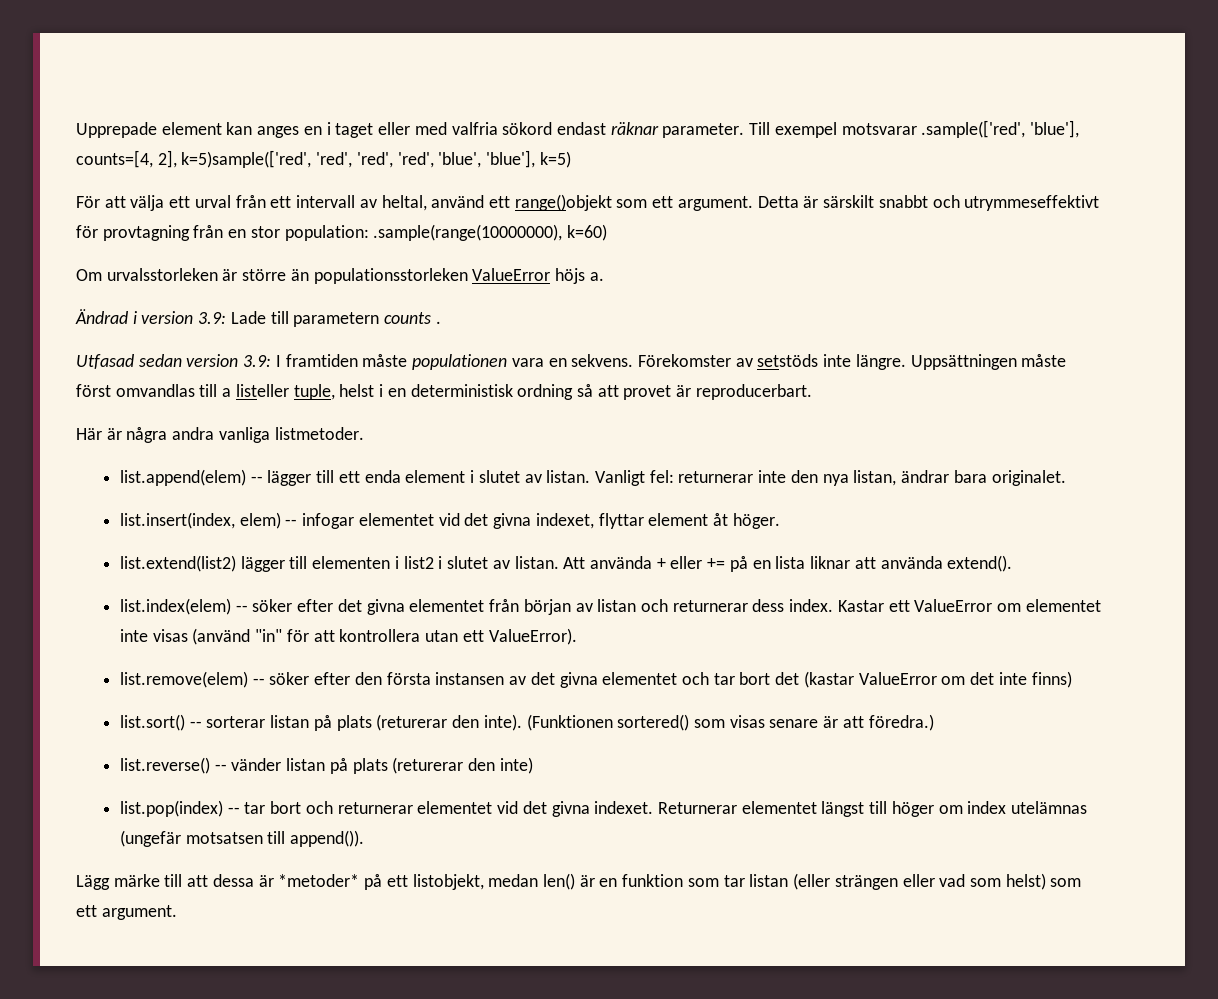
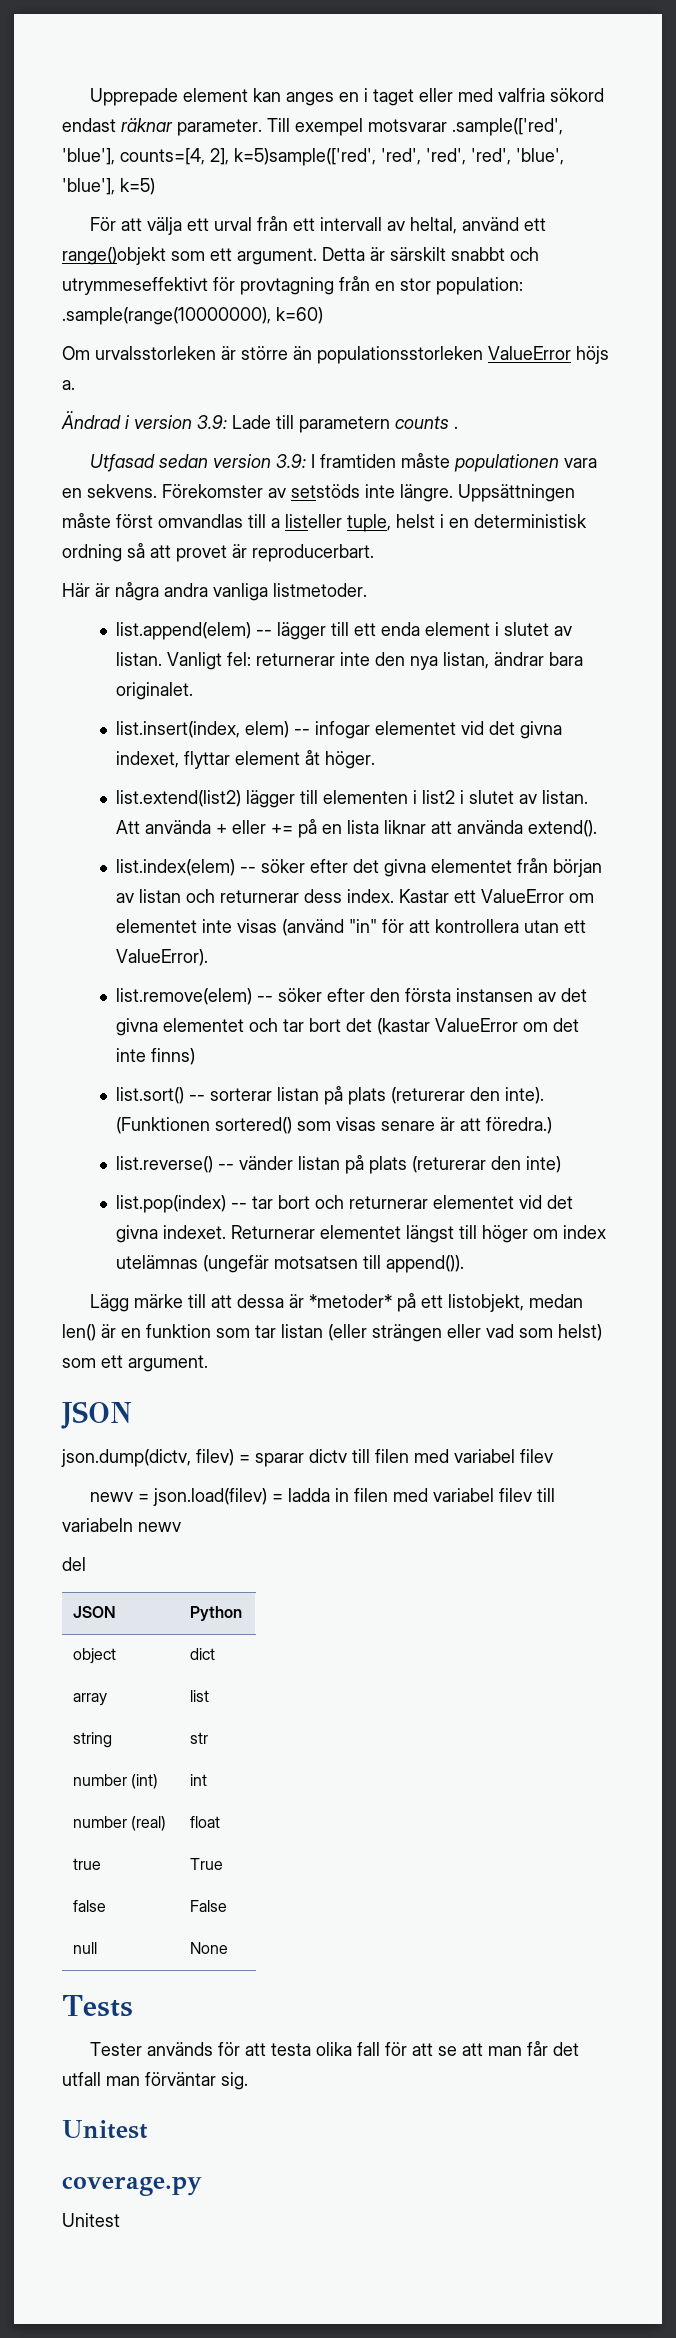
(177, 912) none -> [61,1401,132,1429] [61,1449,553,1467] [90,1488,556,1506] [62,1518,181,1532] [62,1557,86,1571] [73,1606,117,1618] [190,1606,243,1621] [73,1648,117,1664] [190,1648,216,1660] [73,1693,108,1706] [190,1690,210,1702] [73,1732,113,1748] [190,1732,209,1744] [73,1774,159,1789] [190,1774,208,1786] [73,1816,167,1831] [190,1816,221,1828] [73,1858,102,1870] [190,1858,224,1870] [73,1900,107,1912] [190,1900,228,1912] [73,1942,98,1954] [190,1942,229,1954] [62,1995,133,2017] [90,2041,580,2056] [62,2072,248,2090] [62,2120,148,2139] [62,2176,202,2196] [62,2213,120,2227] // JSON // json.dump(dictv, filev) = sparar dictv till filen med variabel filev // newv = json.load(filev) = ladda in filen med variabel filev till variabeln newv // del // JSON | Python // object | dict // array | list // string | str // number (int) | int // number (real) | float // true | True // false | False // null | None // Tests // Tester används för att testa olika fall för att se att man får det utfall man förväntar sig. // Unitest // coverage.py // Unitest

